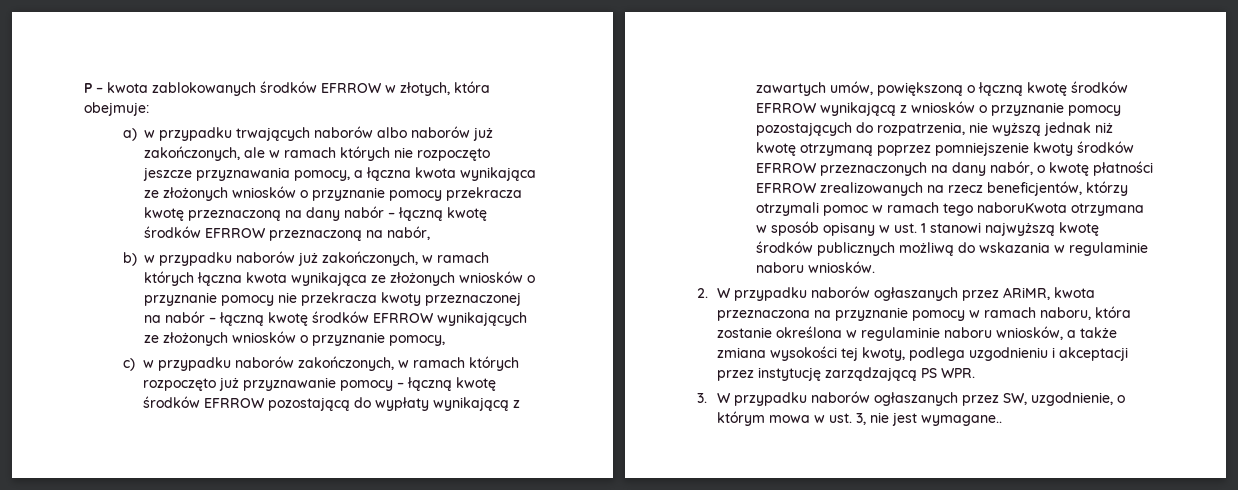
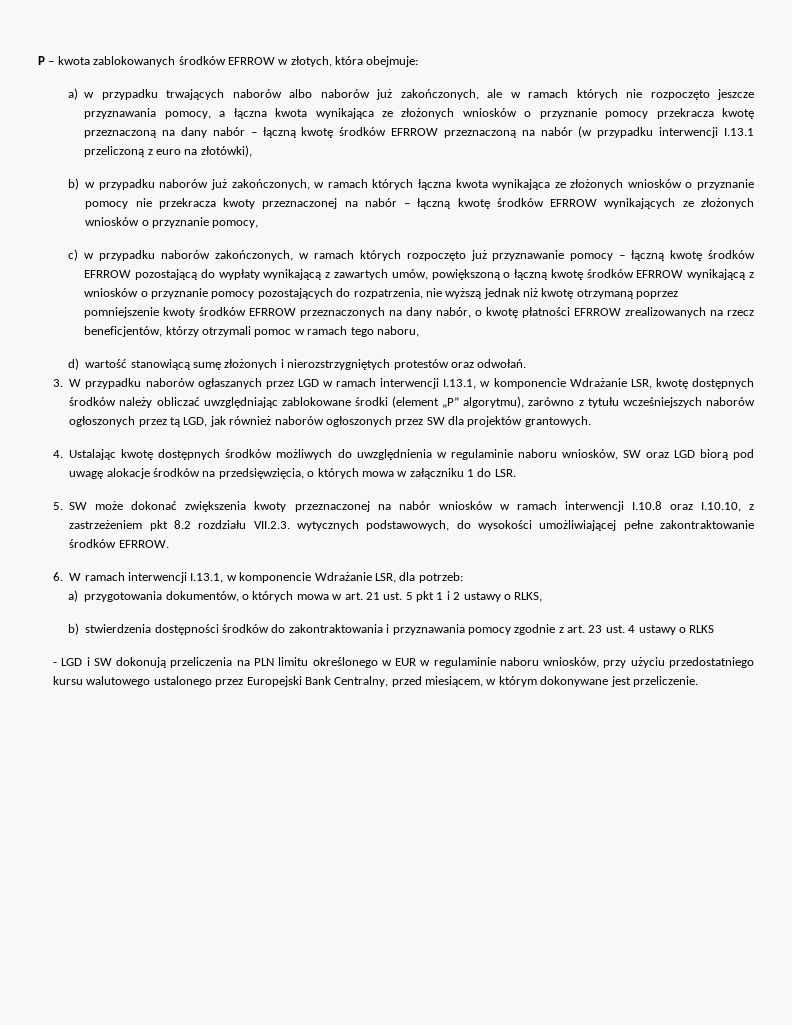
[387,226,431,240] nabór, -> [540,126,754,138] [84,145,252,157] nabór (w przypadku interwencji I.13.1 przeliczoną z euro na złotówki),
[976,202,1144,216] [755,221,1099,236] [755,241,1148,256] [755,261,875,273] [697,286,1095,301] [716,306,1131,321] [716,326,1117,341] [716,346,1128,361] [716,367,975,381] [697,391,1125,406] [716,411,1002,426] naboruKwota otrzymana w sposób opisany w ust. 1 stanowi najwyższą kwotę środków publicznych możliwą do wskazania w regulaminie naboru wniosków. // 2. W przypadku naborów ogłaszanych przez ARiMR, kwota przeznaczona na przyznanie pomocy w ramach naboru, która zostanie określona w regulaminie naboru wniosków, a także zmiana wysokości tej kwoty, podlega uzgodnieniu i akceptacji przez instytucję zarządzającą PS WPR. // 3. W przypadku naborów ogłaszanych przez SW, uzgodnienie, o którym mowa w ust. 3, nie jest wymagane.. -> [376,326,419,337] [68,358,527,370] [53,378,755,389] [69,396,755,408] [69,416,591,427] [53,449,754,460] [69,468,516,479] [53,501,754,512] [69,520,754,531] [69,539,169,548] [53,572,463,583] [68,590,543,602] [68,623,715,635] [53,657,754,668] [53,676,698,687] naboru, // d) wartość stanowiącą sumę złożonych i nierozstrzygniętych protestów oraz odwołań. // 3. W przypadku naborów ogłaszanych przez LGD w ramach interwencji I.13.1, w komponencie Wdrażanie LSR, kwotę dostępnych środków należy obliczać uwzględniając zablokowane środki (element „P” algorytmu), zarówno z tytułu wcześniejszych naborów ogłoszonych przez tą LGD, jak również naborów ogłoszonych przez SW dla projektów grantowych. // 4. Ustalając kwotę dostępnych środków możliwych do uwzględnienia w regulaminie naboru wniosków, SW oraz LGD biorą pod uwagę alokacje środków na przedsięwzięcia, o których mowa w załączniku 1 do LSR. // 5. SW może dokonać zwiększenia kwoty przeznaczonej na nabór wniosków w ramach interwencji I.10.8 oraz I.10.10, z zastrzeżeniem pkt 8.2 rozdziału VII.2.3. wytycznych podstawowych, do wysokości umożliwiającej pełne zakontraktowanie środków EFRROW. // 6. W ramach interwencji I.13.1, w komponencie Wdrażanie LSR, dla potrzeb: // a) przygotowania dokumentów, o których mowa w art. 21 ust. 5 pkt 1 i 2 ustawy o RLKS, // b) stwierdzenia dostępności środków do zakontraktowania i przyznawania pomocy zgodnie z art. 23 ust. 4 ustawy o RLKS // - LGD i SW dokonują przeliczenia na PLN limitu określonego w EUR w regulaminie naboru wniosków, przy użyciu przedostatniego kursu walutowego ustalonego przez Europejski Bank Centralny, przed miesiącem, w którym dokonywane jest przeliczenie.

